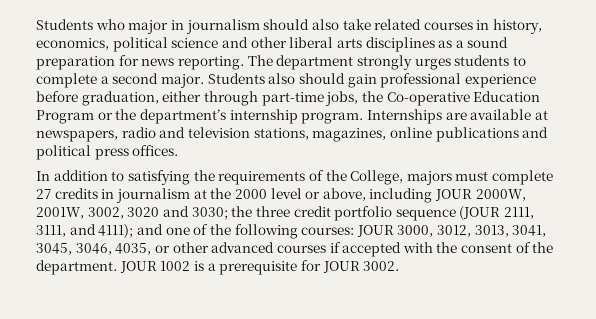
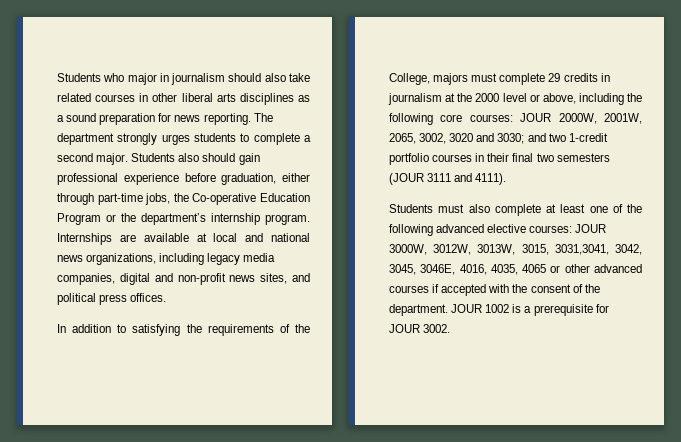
[493,19,543,34] [36,37,248,52] history, economics, political science and -> (149, 97) none
[36,127,519,142] newspapers, radio and television stations, magazines, online publications -> [213,233,311,242] [57,253,276,265] [57,273,288,285] local and national news organizations, including legacy media companies, digital and non-profit news sites,
[36,189,51,199] 27 -> [548,73,561,82] 29
(433, 195) none -> [627,93,642,102] [389,113,513,125] the following core courses:
(84, 213) none -> [389,133,416,144] 2065,
[231,206,535,221] [36,224,547,239] [36,243,152,255] the three credit portfolio sequence (JOUR 2111, 3111, and 4111); and one of the following courses: JOUR 3000, 3012, 3013, 3041, 3045, 3046, 4035, -> [527,133,608,142] [389,153,610,165] [389,173,507,185] [389,204,642,216] [389,224,607,236] [389,244,642,255] [389,264,547,275] and two 1-credit portfolio courses in their final two semesters (JOUR 3111 and 4111). // Students must also complete at least one of the following advanced elective courses: JOUR 3000W, 3012W, 3013W, 3015, 3031,3041, 3042, 3045, 3046E, 4016, 4035, 4065

